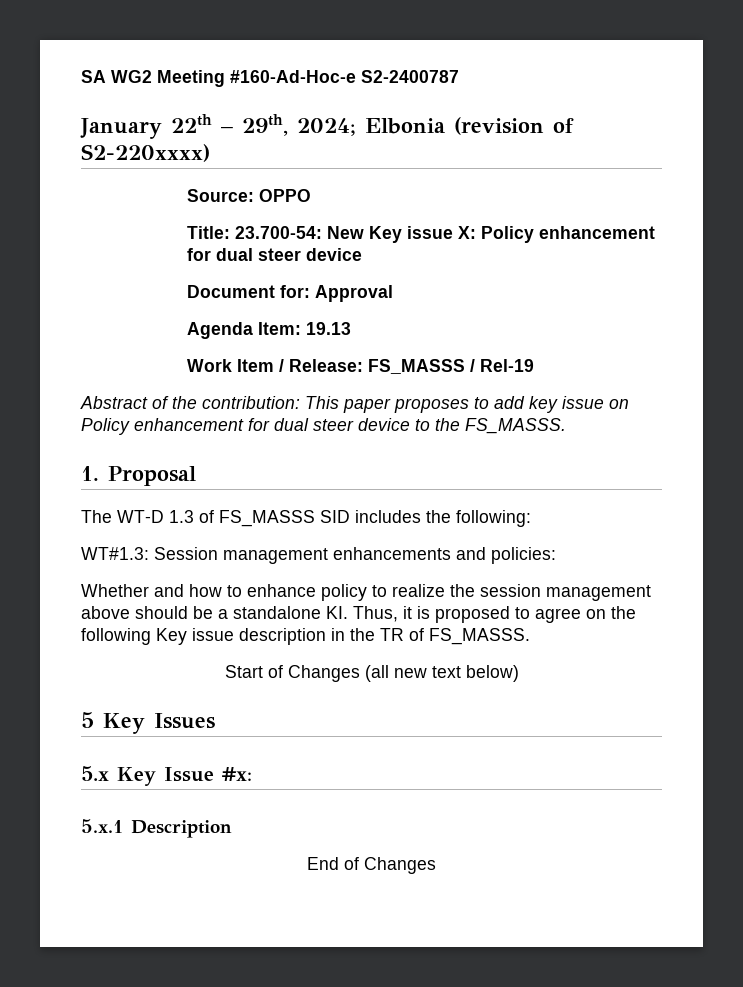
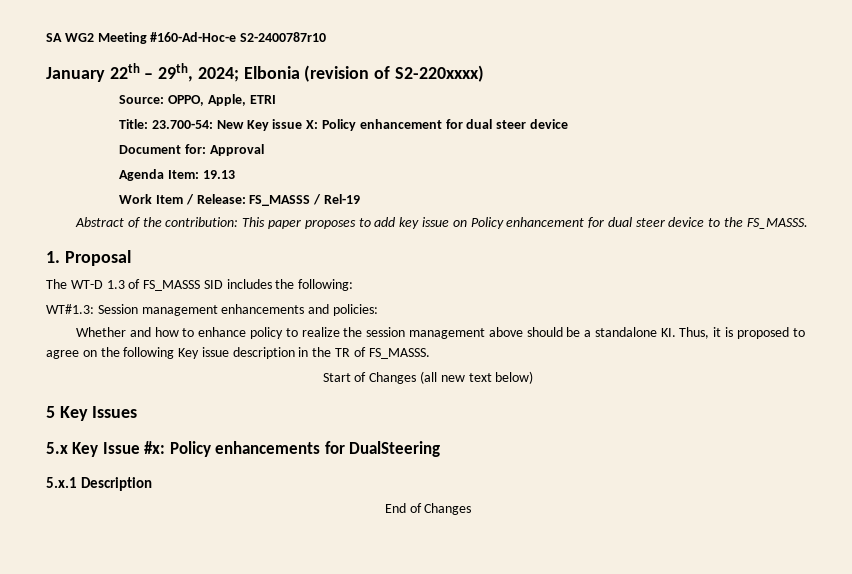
[361,70,459,83] S2-2400787 -> [240,32,327,42] S2-2400787r10
[258,189,311,202] OPPO -> [168,94,276,106] OPPO, Apple, ETRI
(252, 774) none -> [169,441,441,457] Policy enhancements for DualSteering

